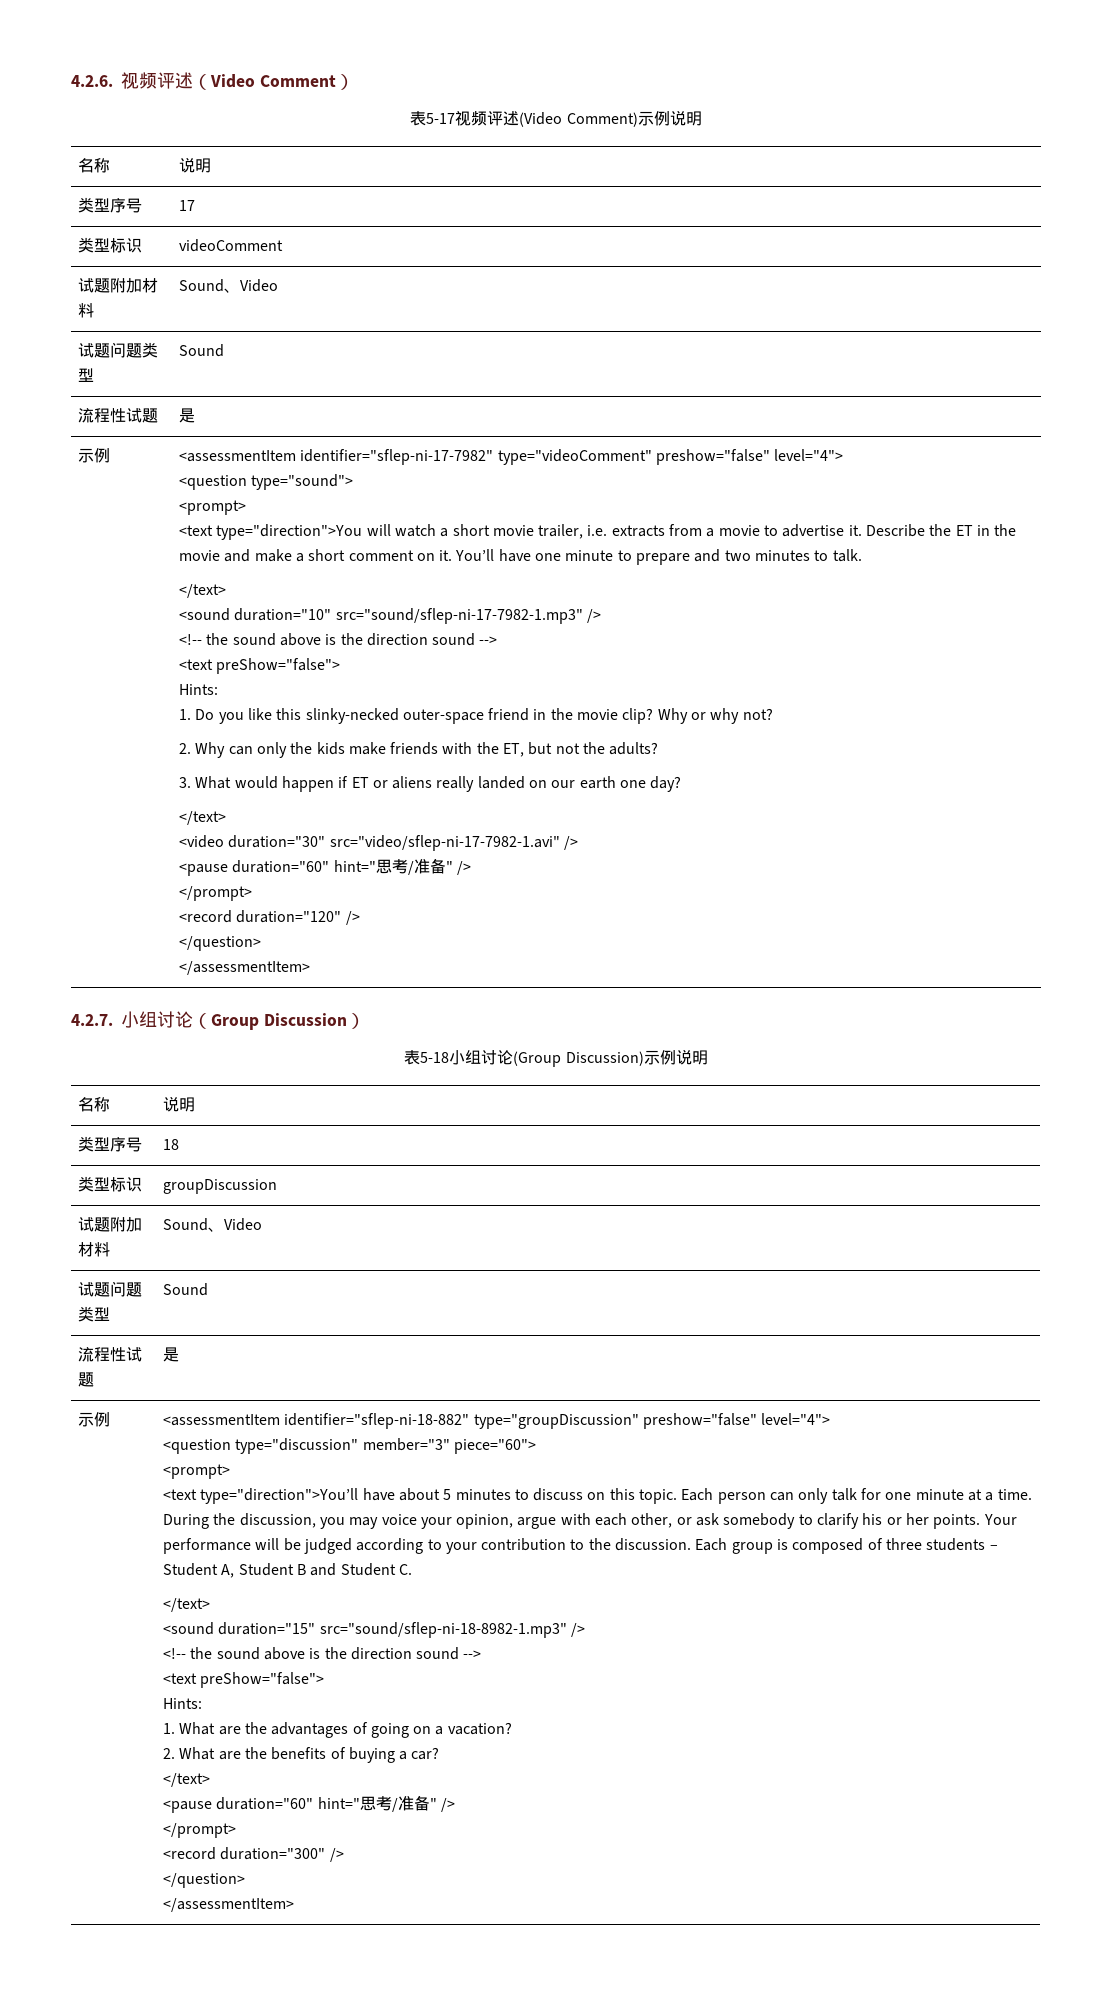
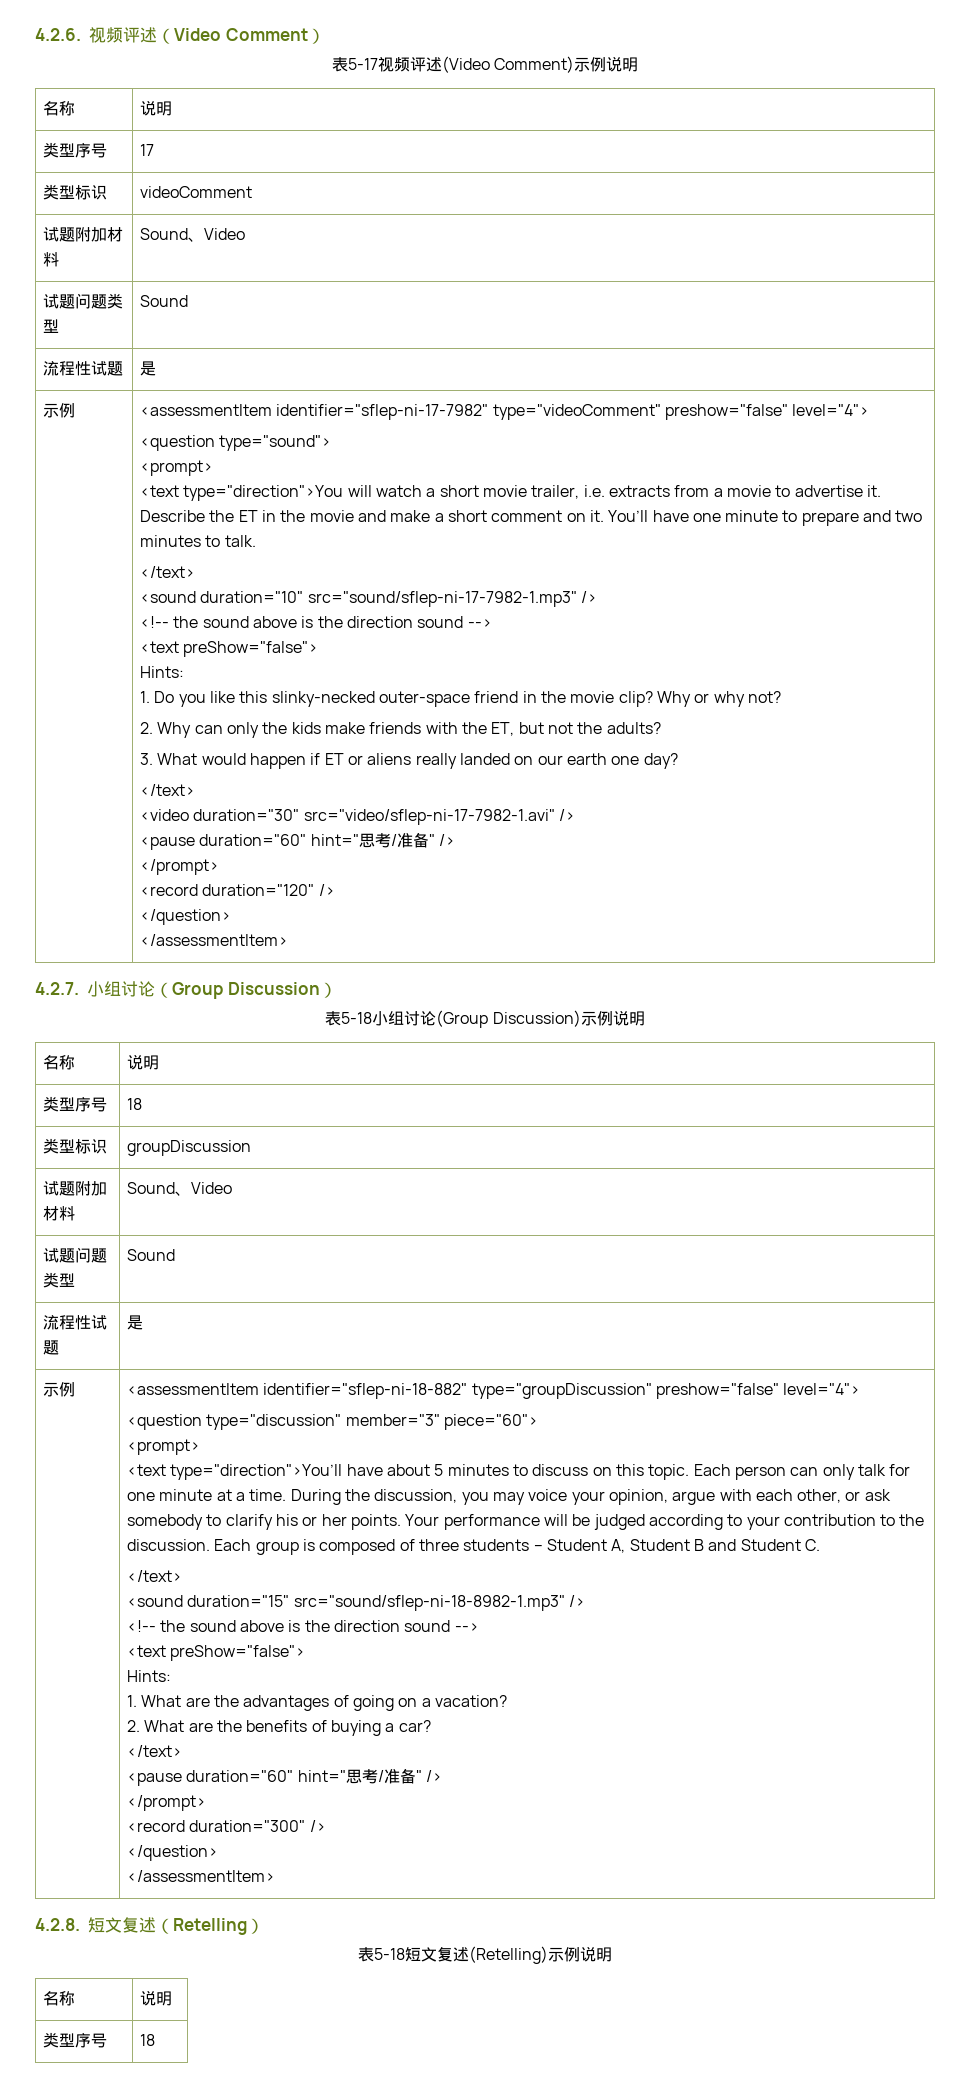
(294, 1905) none -> [35,1917,264,1935] [358,1946,612,1964] [43,1991,76,2006] [140,1990,173,2006] [43,2032,108,2048] [140,2034,156,2046] // 4.2.8.短文复述（Retelling） // 表5-18短文复述(Retelling)示例说明 // 名称 | 说明 // 类型序号 | 18

